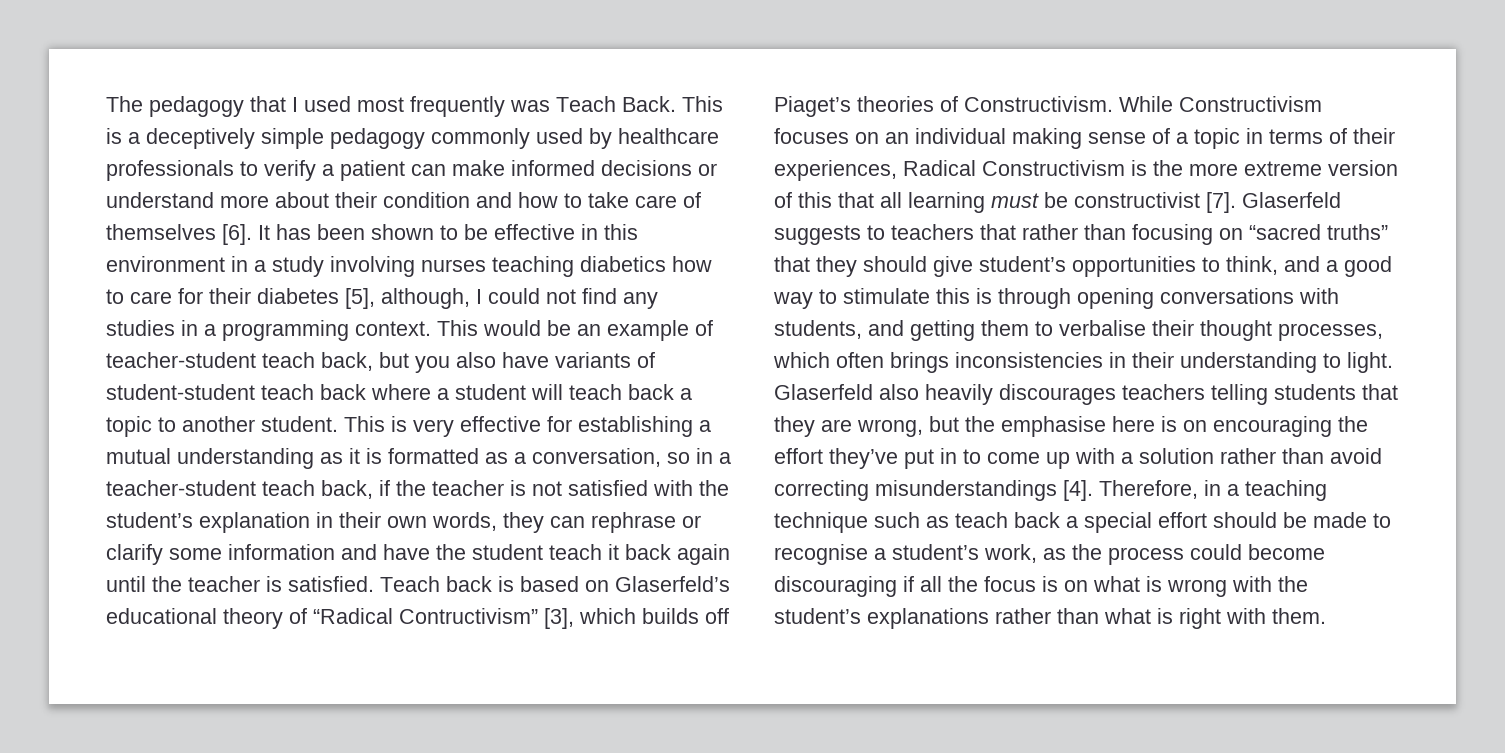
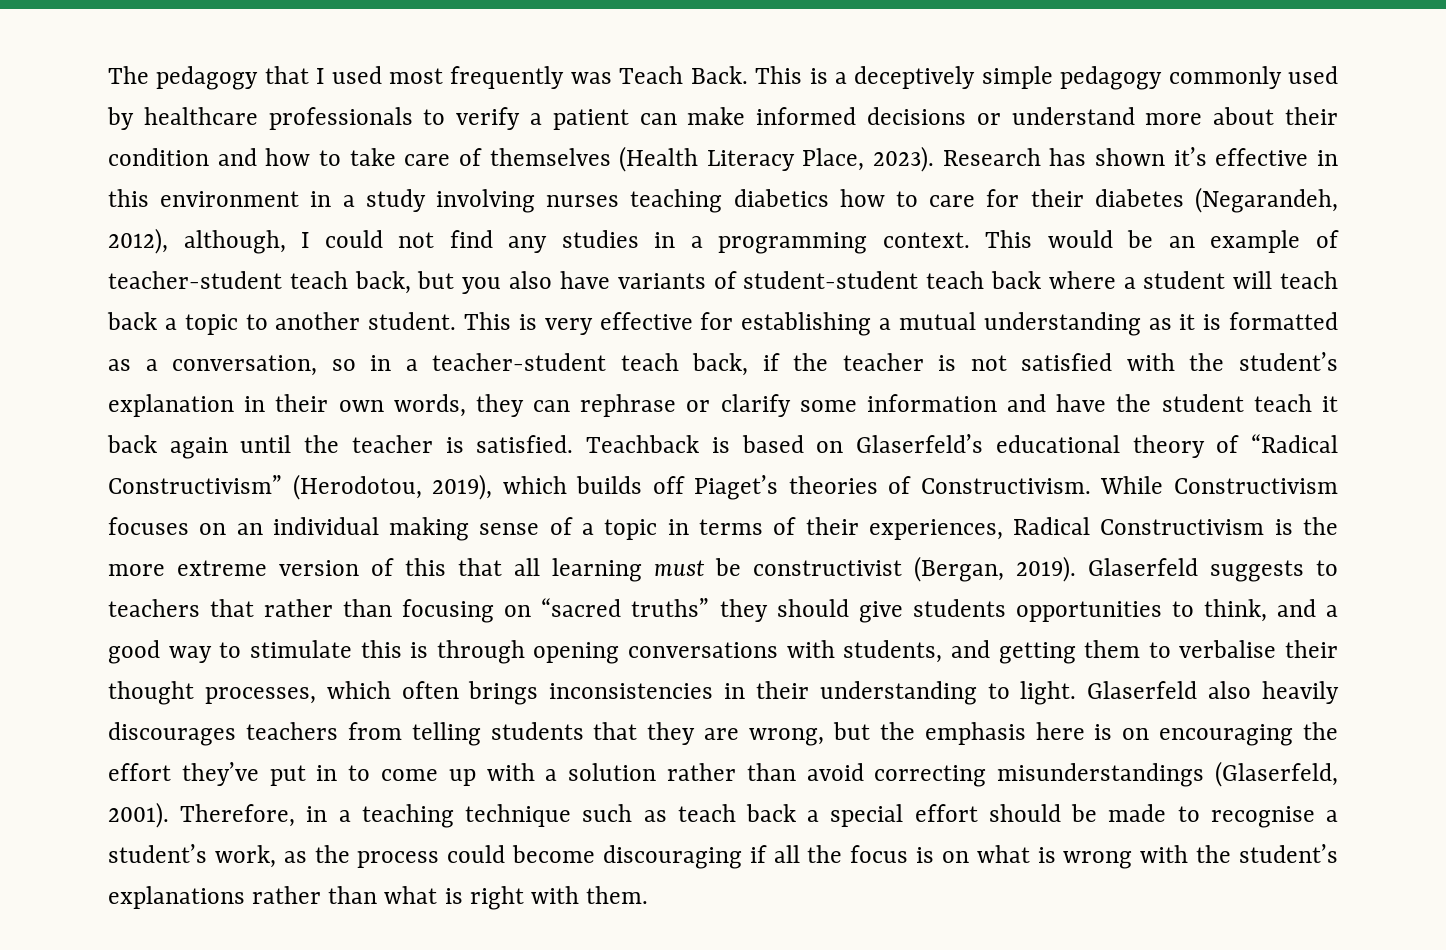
[222,224,488,245] [6]. It has been shown to be -> [619,146,1207,172] (Health Literacy Place, 2023). Research has shown it’s
[345,288,375,309] [5], -> [1195,187,1339,213] [108,228,168,254] (Negarandeh, 2012),
[380,576,492,592] Teach back -> [586,435,700,453] Teachback
[399,608,574,629] Contructivism” [3], -> [108,474,493,500] Constructivism” (Herodotou, 2019),
[1206,192,1236,213] [7]. -> [914,556,1076,582] (Bergan, 2019).
[774,256,810,272] that -> (710, 607) none
[979,256,1066,272] student’s -> [912,599,1006,617] students
(1205, 392) none -> [347,722,402,740] from
[1001,416,1106,437] emphasise -> [924,722,1026,745] emphasis
[1063,480,1093,501] [4]. -> [1214,761,1338,787] [108,802,169,828] (Glaserfeld, 2001).

